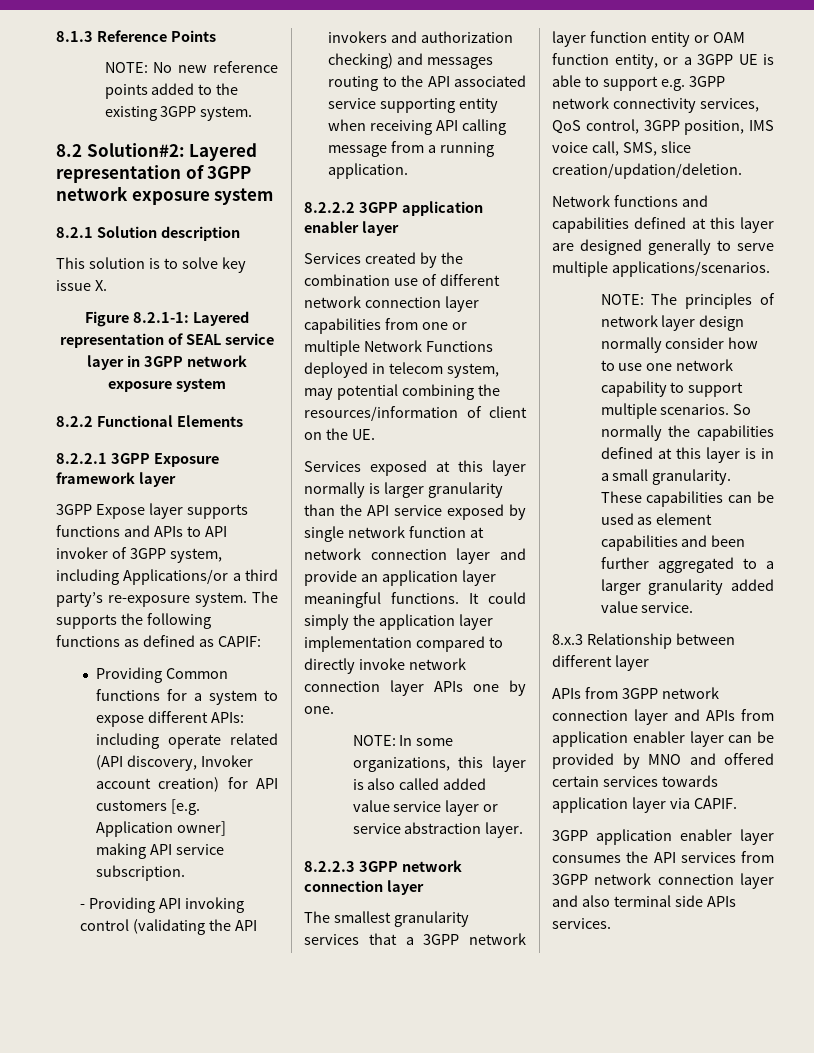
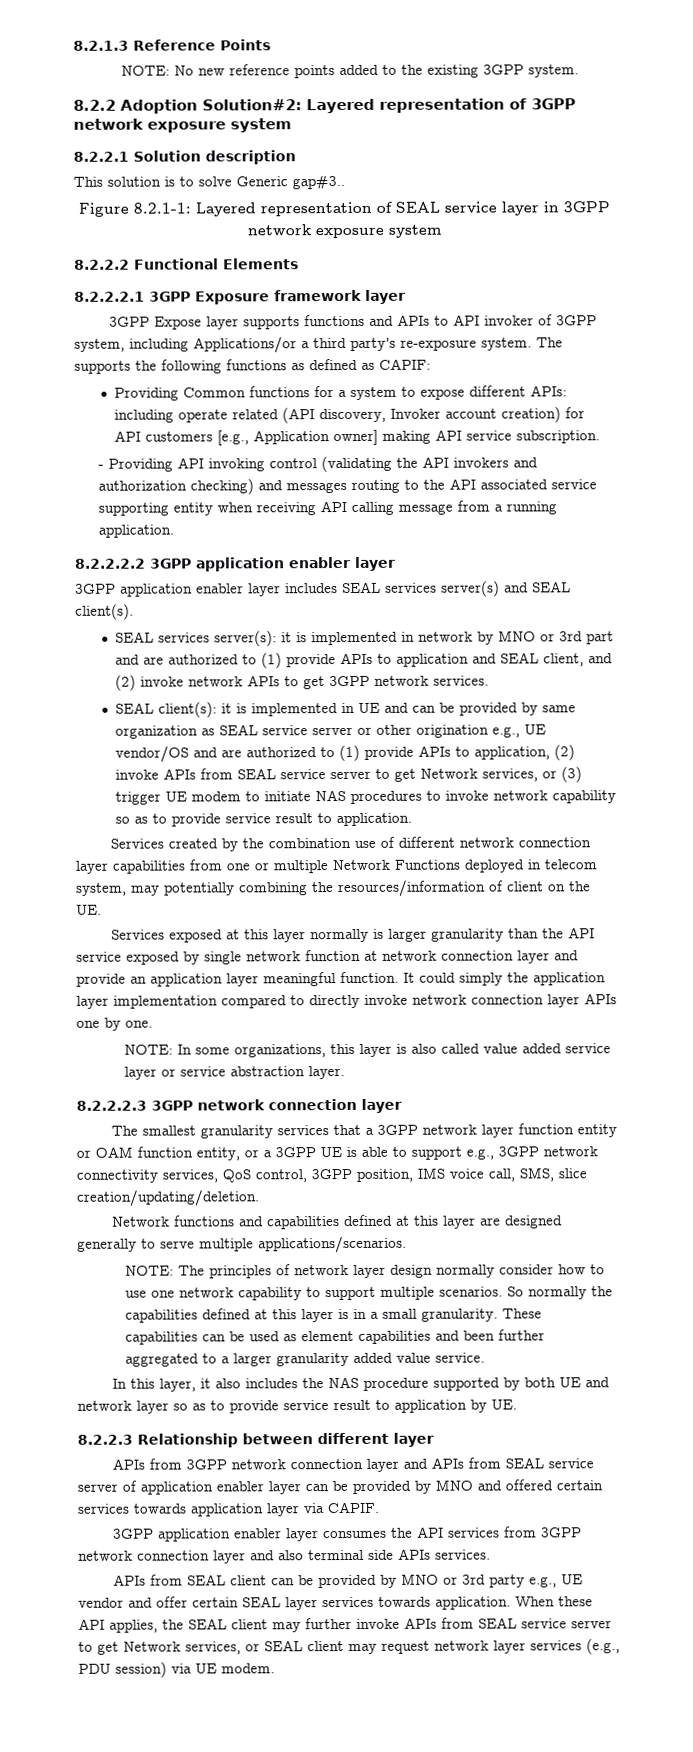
[56,31,93,42] 8.1.3 -> [73,40,129,51] 8.2.1.3
[56,144,82,157] 8.2 -> [73,99,198,114] 8.2.2 Adoption
[56,227,93,238] 8.2.1 -> [73,151,129,162] 8.2.2.1
[221,257,246,273] [56,280,107,291] key issue X. -> [236,175,345,190] Generic gap#3..
[56,416,93,427] 8.2.2 -> [74,259,130,270] 8.2.2.2
[56,453,107,464] 8.2.2.1 -> [74,291,145,302] 8.2.2.2.1
[171,799,201,815] [e.g. -> [217,430,250,446] [e.g.,
[304,201,483,216] [304,221,399,236] 8.2.2.2 3GPP application enabler layer -> [75,556,396,572] [75,580,571,597] [75,603,134,620] [115,630,615,647] [115,652,614,669] [115,674,490,691] [115,701,577,718] [115,724,547,739] [115,744,576,763] [115,766,583,783] [115,789,617,805] [115,812,413,827] 8.2.2.2.2 3GPP application enabler layer // 3GPP application enabler layer includes SEAL services server(s) and SEAL client(s). // SEAL services server(s): it is implemented in network by MNO or 3rd part and are authorized to (1) provide APIs to application and SEAL client, and (2) invoke network APIs to get 3GPP network services. // SEAL client(s): it is implemented in UE and can be provided by same organization as SEAL service server or other origination e.g., UE vendor/OS and are authorized to (1) provide APIs to application, (2) invoke APIs from SEAL service server to get Network services, or (3) trigger UE modem to initiate NAS procedures to invoke network capability so as to provide service result to application.
[336,384,398,400] potential -> [164,882,235,896] potentially
[391,592,459,604] functions. -> [340,971,399,984] function.
[443,778,487,790] [352,800,390,812] added value -> [483,1043,563,1054] value added
[304,861,355,872] 8.2.2.3 -> [76,1100,147,1111] 8.2.2.2.3
[660,79,685,91] e.g. -> [466,1148,494,1160] e.g.,
[552,163,742,179] creation/updation/deletion. -> [76,1189,260,1207] creation/updating/deletion.
[552,634,583,645] 8.x.3 -> [112,1376,611,1392] [77,1399,517,1414] [77,1434,133,1445] In this layer, it also includes the NAS procedure supported by both UE and network layer so as to provide service result to application by UE. // 8.2.2.3
(774, 715) none -> [505,1457,595,1469] [77,1480,137,1492] SEAL service server of
(611, 923) none -> [113,1573,584,1589] [78,1596,593,1611] [78,1617,612,1633] [78,1638,620,1655] [78,1661,275,1678] // APIs from SEAL client can be provided by MNO or 3rd party e.g., UE vendor and offer certain SEAL layer services towards application. When these API applies, the SEAL client may further invoke APIs from SEAL service server to get Network services, or SEAL client may request network layer services (e.g., PDU session) via UE modem.

